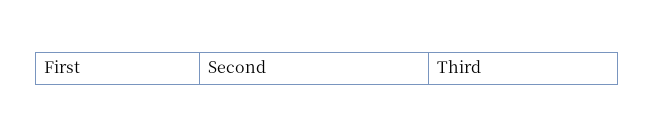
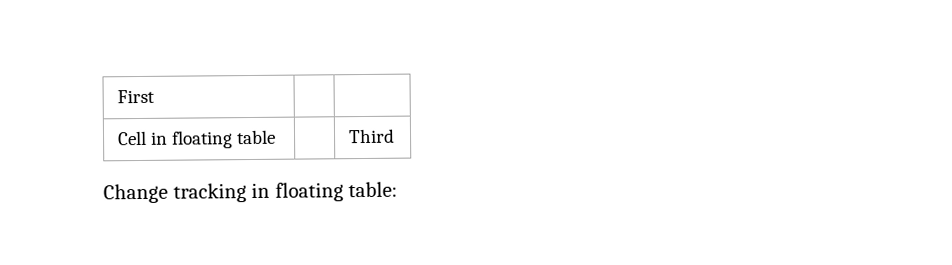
[208,60,267,73] [437,60,482,73] Second | Third -> [116,129,276,149] [347,128,395,144] [103,181,399,204] | // Cell in floating table | | Third // Change tracking in floating table:

